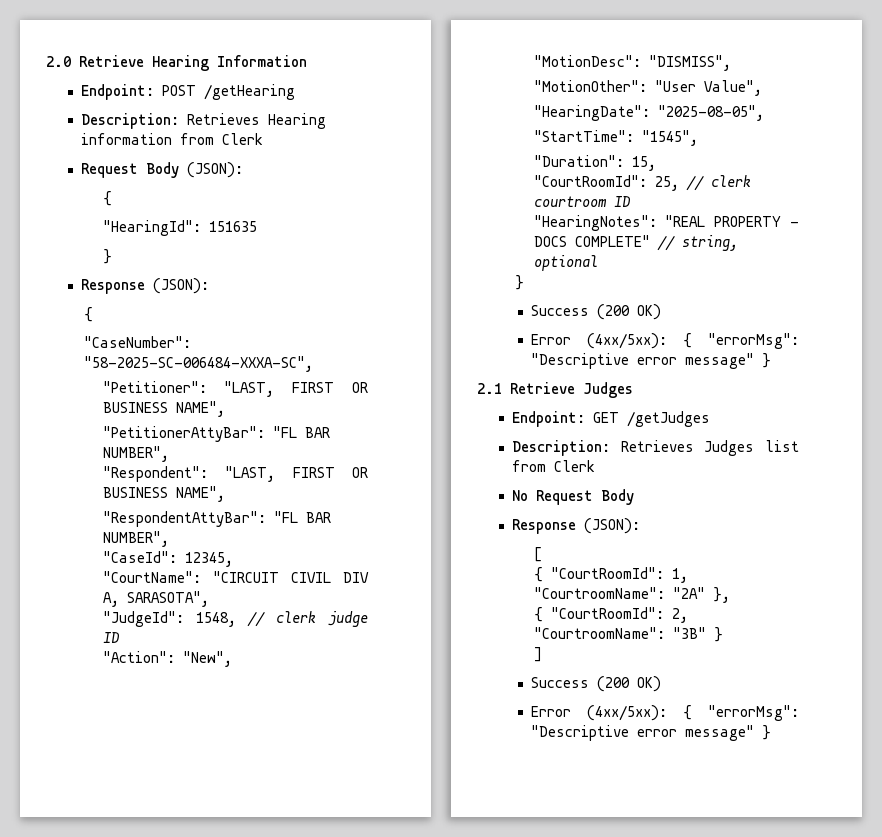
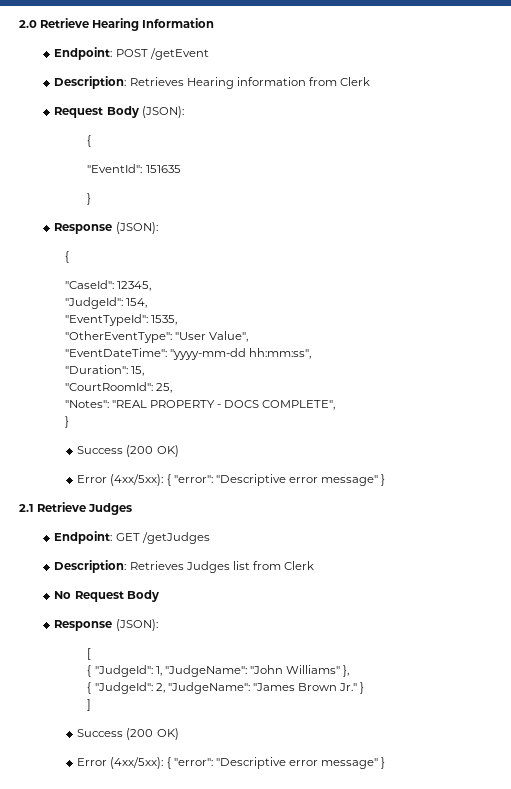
[204,84,296,100] /getHearing -> [149,48,209,60] /getEvent
[102,220,201,236] "HearingId": -> [87,164,143,173] "EventId":
[83,336,191,348] [83,356,313,372] [102,381,369,397] [102,401,225,417] [102,426,330,442] [102,446,169,462] [102,466,368,482] [102,486,225,502] [102,511,331,527] [102,531,169,547] [102,551,233,567] [102,571,370,583] [102,591,209,607] [102,611,368,627] [102,632,119,643] [102,651,232,667] [533,55,731,71] [533,80,762,96] [533,105,764,121] [533,130,698,146] [533,155,656,171] [533,175,751,191] [533,196,630,207] [533,215,799,231] [533,235,738,251] [533,255,598,271] "CaseNumber": "58-2025-SC-006484-XXXA-SC", // "Petitioner": "LAST, FIRST OR BUSINESS NAME", // "PetitionerAttyBar": "FL BAR NUMBER", // "Respondent": "LAST, FIRST OR BUSINESS NAME", // "RespondentAttyBar": "FL BAR NUMBER", // "CaseId": 12345, // "CourtName": "CIRCUIT CIVIL DIV A, SARASOTA", // "JudgeId": 1548, // clerk judge ID // "Action": "New", // "MotionDesc": "DISMISS", // "MotionOther": "User Value", // "HearingDate": "2025-08-05", // "StartTime": "1545", // "Duration": 15, // "CourtRoomId": 25, // clerk courtroom ID // "HearingNotes": "REAL PROPERTY - DOCS COMPLETE" // string, optional -> [64,280,151,291] [64,297,147,309] [64,314,177,326] [64,331,248,343] [64,348,311,360] [64,365,144,376] [64,382,172,393] [64,400,336,410] "CaseId": 12345, // "JudgeId": 154, // "EventTypeId": 1535, // "OtherEventType": "User Value", // "EventDateTime": "yyyy-mm-dd hh:mm:ss", // "Duration": 15, // "CourtRoomId": 25, // "Notes": "REAL PROPERTY - DOCS COMPLETE",
[708,333,799,349] "errorMsg": -> [173,475,213,483] "error":
[550,567,688,583] [533,587,730,603] [533,607,688,623] [533,627,706,639] "CourtRoomId": 1, "CourtroomName": "2A" }, // { "CourtRoomId": 2, "CourtroomName": "3B" -> [94,665,350,677] [87,682,358,694] "JudgeId": 1, "JudgeName": "John Williams" }, // { "JudgeId": 2, "JudgeName": "James Brown Jr."
[708,705,799,721] "errorMsg": -> [173,758,213,766] "error":

